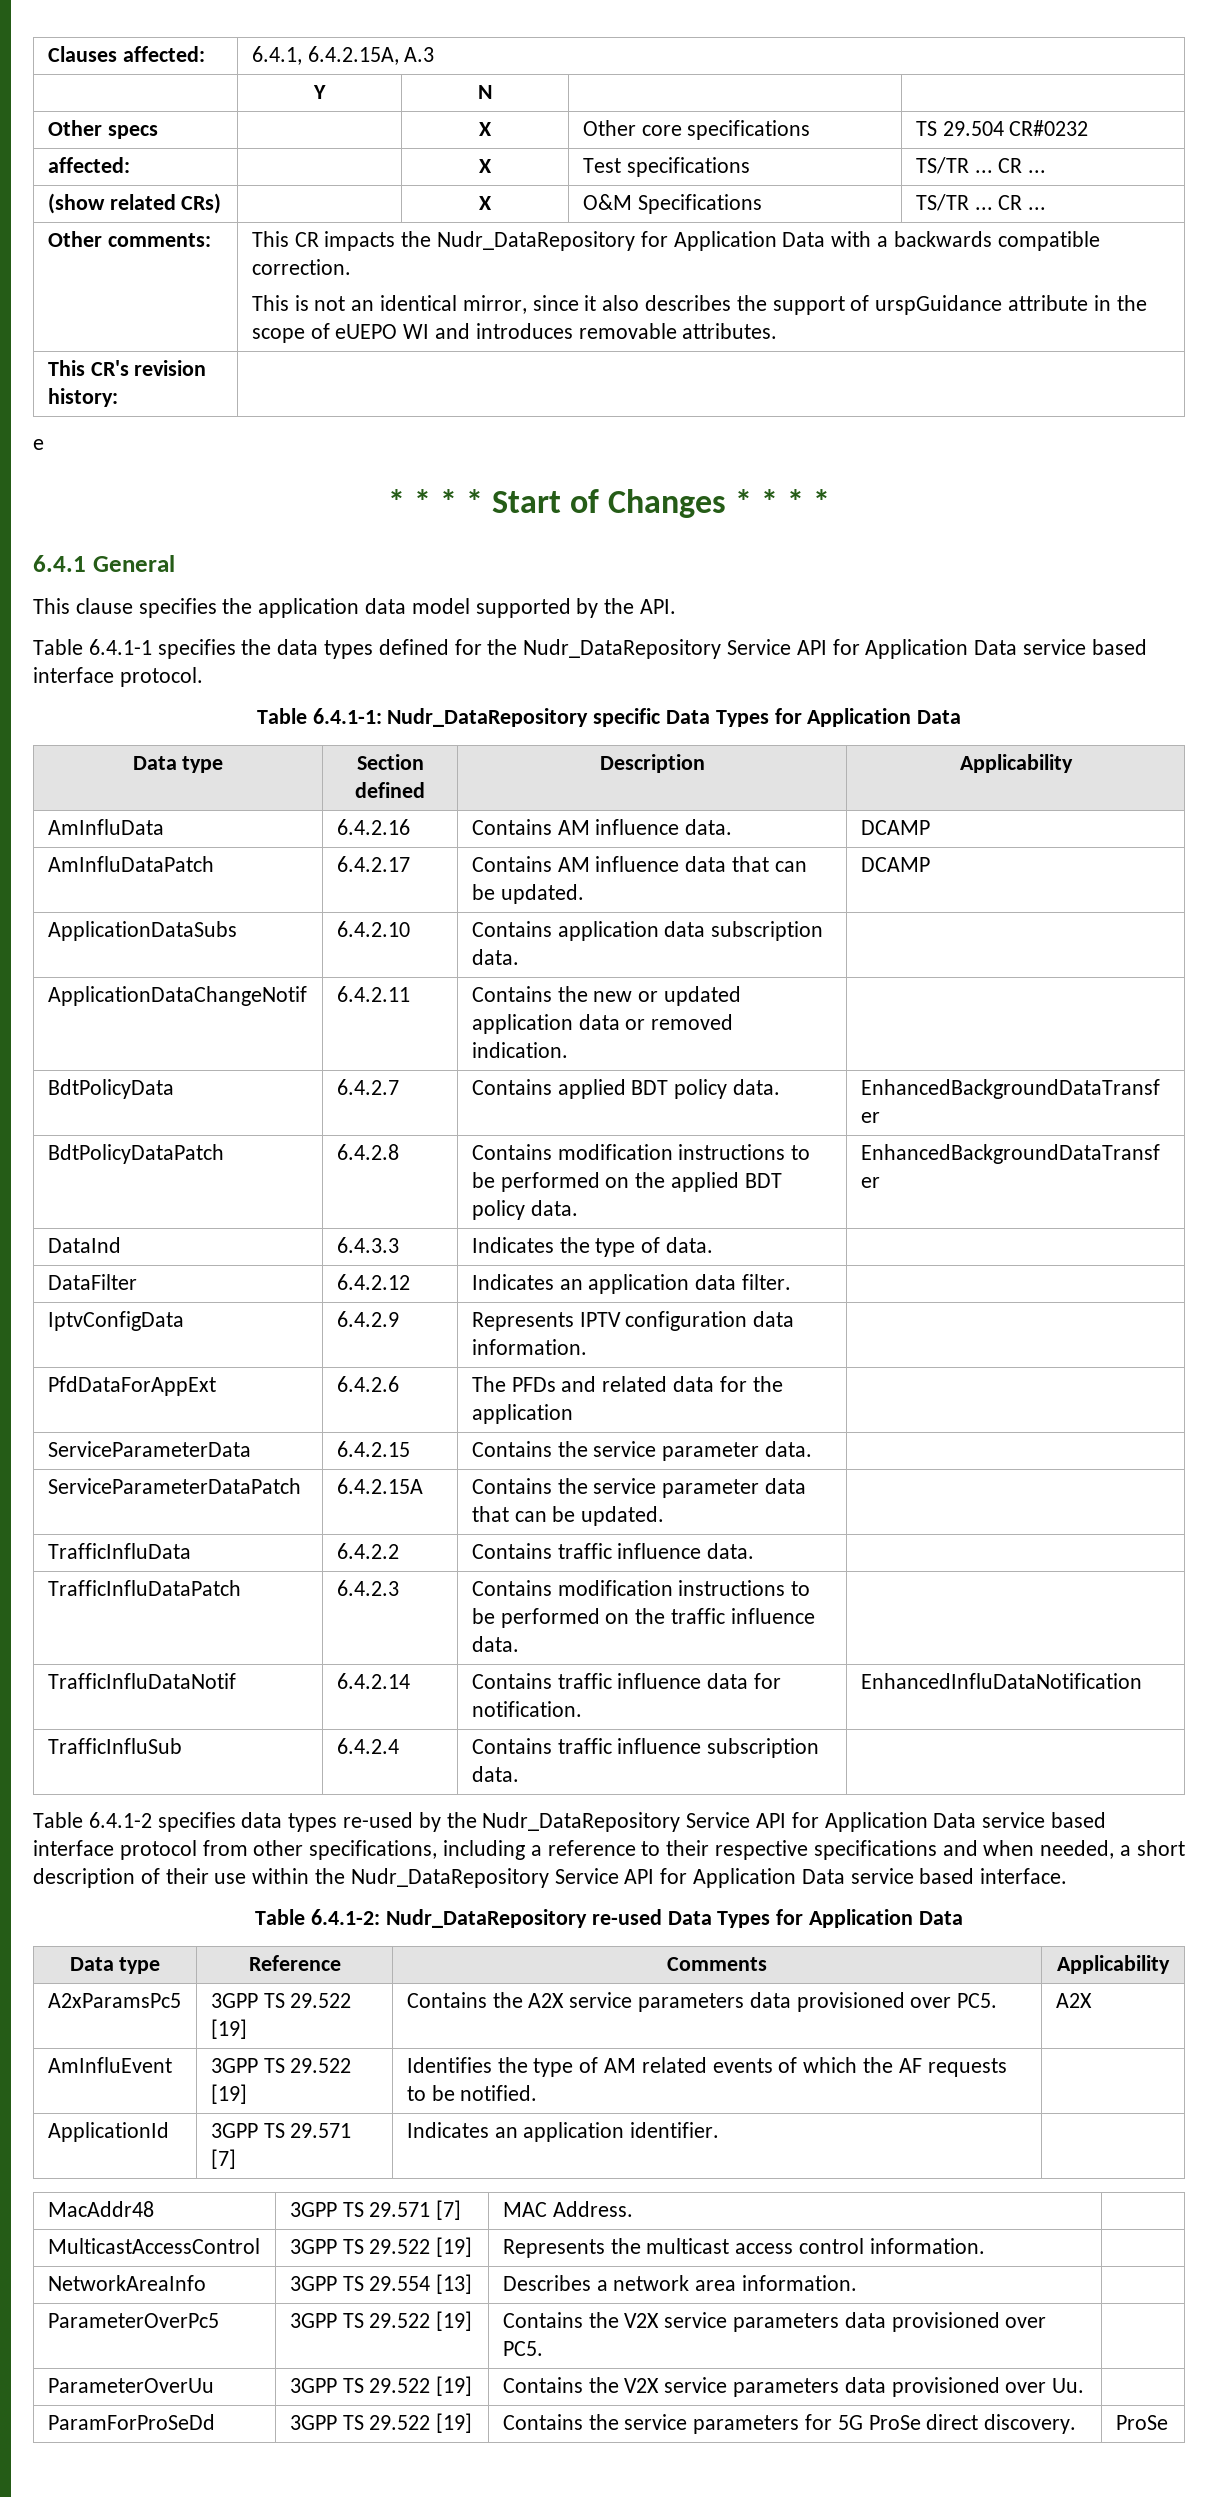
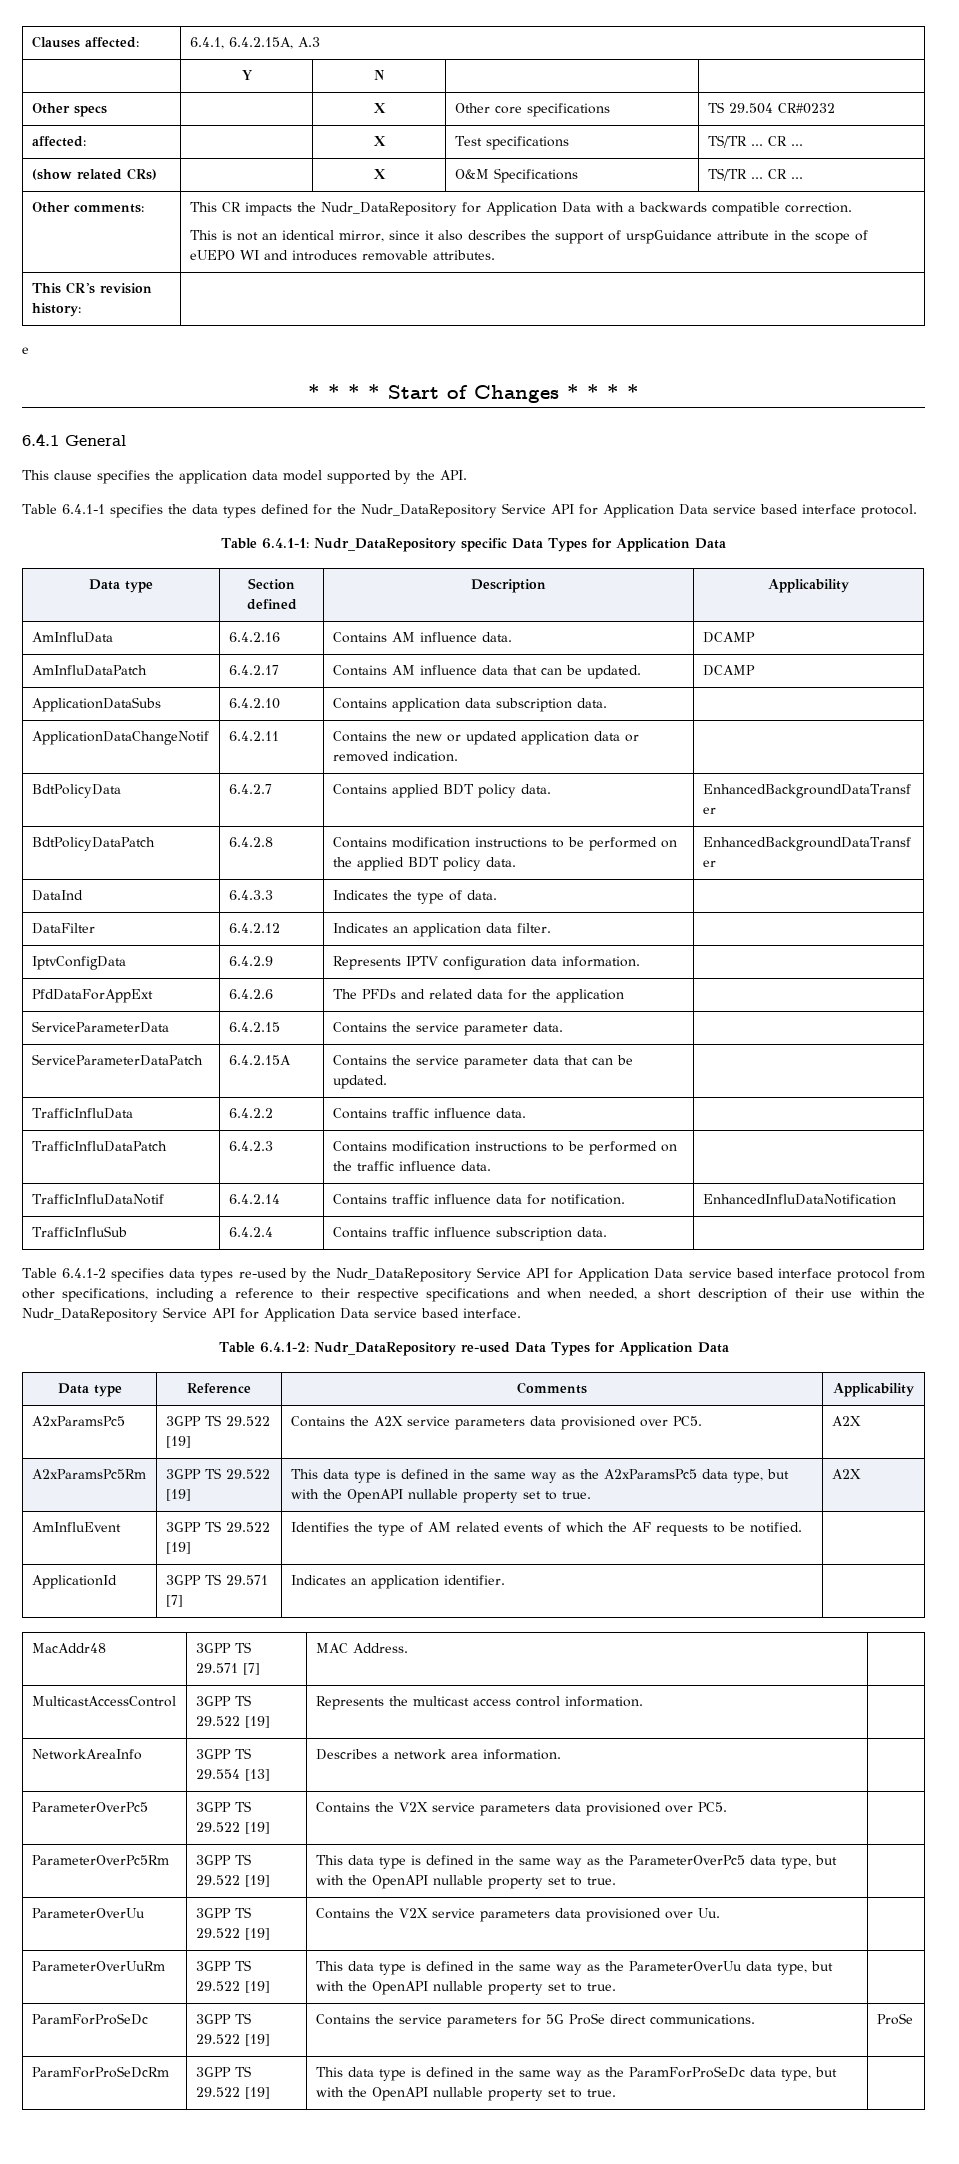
(1092, 2000) none -> [31,1469,146,1479] [165,1468,270,1479] [165,1489,191,1501] [290,1469,789,1483] [290,1489,591,1503] [831,1469,861,1479] // A2xParamsPc5Rm | 3GPP TS 29.522 [19] | This data type is defined in the same way as the A2xParamsPc5 data type, but with the OpenAPI nullable property set to true. | A2X
(543, 2348) none -> [31,1855,169,1865] [195,1854,251,1865] [195,1875,270,1887] [315,1855,837,1869] [315,1875,616,1889] // ParameterOverPc5Rm | 3GPP TS 29.522 [19] | This data type is defined in the same way as the ParameterOverPc5 data type, but with the OpenAPI nullable property set to true. |
[47,2414,215,2430] ParamForProSeDd -> [31,1961,165,1971] [195,1960,251,1971] [195,1981,270,1993] [315,1961,833,1975] [315,1981,616,1995] [31,2013,148,2025] ParameterOverUuRm | 3GPP TS 29.522 [19] | This data type is defined in the same way as the ParameterOverUu data type, but with the OpenAPI nullable property set to true. | // ParamForProSeDc
[984,2414,1077,2434] [1115,2415,1168,2430] discovery. | ProSe -> [649,2014,755,2025] [876,2013,913,2025] [31,2066,169,2078] [195,2066,251,2077] [195,2087,270,2099] [315,2066,837,2081] [315,2087,616,2101] communications. | ProSe // ParamForProSeDcRm | 3GPP TS 29.522 [19] | This data type is defined in the same way as the ParamForProSeDc data type, but with the OpenAPI nullable property set to true. |

